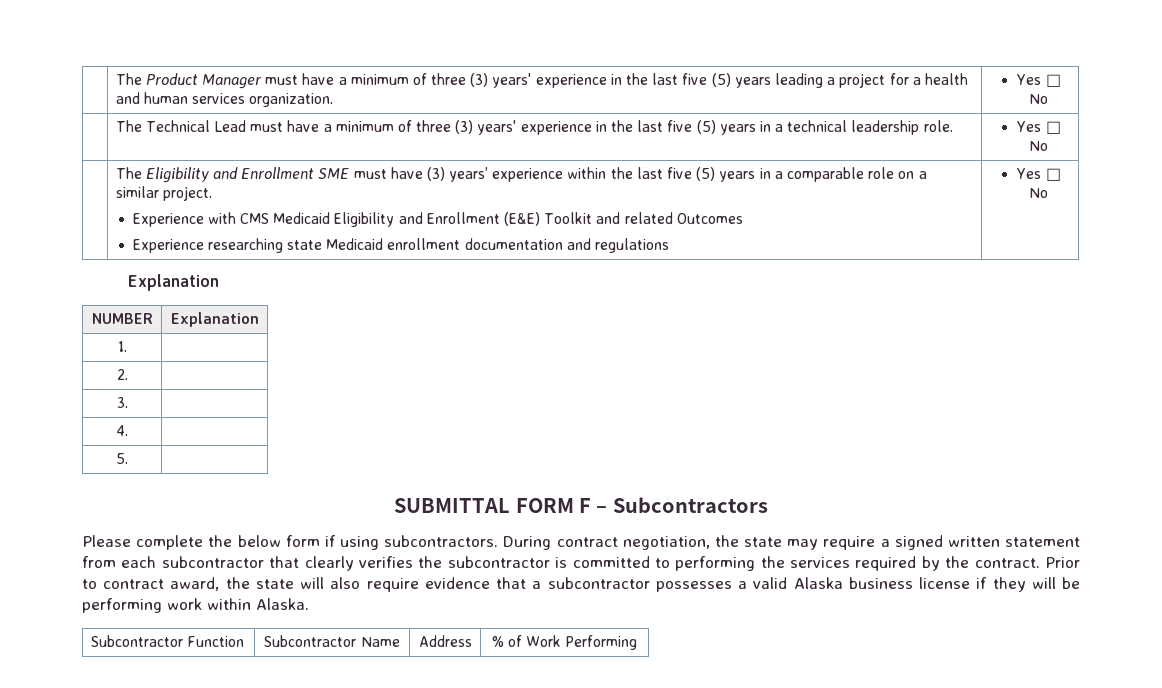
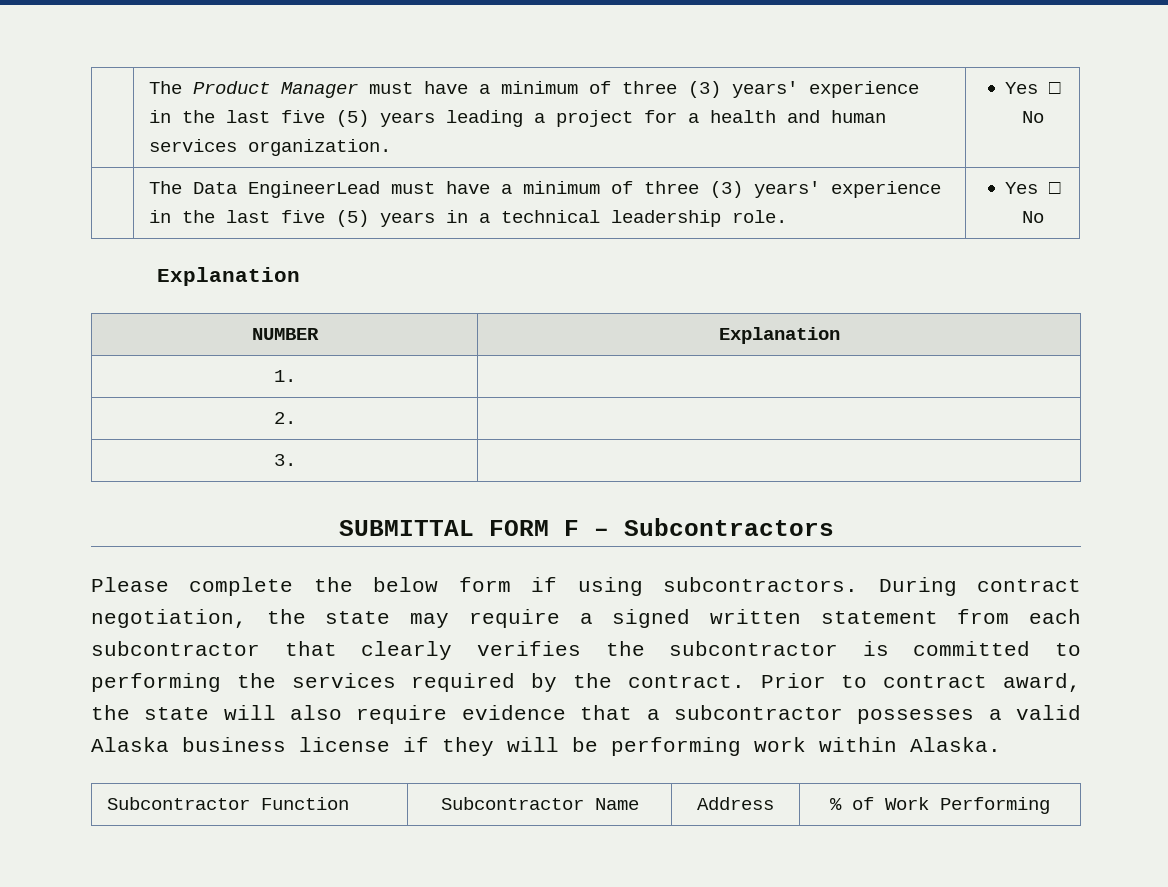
[145,120,246,132] Technical Lead -> [192,181,380,198] Data EngineerLead
[115,167,927,183] [115,186,212,201] [132,212,743,227] [132,238,669,253] [1016,168,1061,181] [1029,188,1049,198] // | The Eligibility and Enrollment SME must have (3) years’ experience within the last five (5) years in a comparable role on a similar project. // Experience with CMS Medicaid Eligibility and Enrollment (E&E) Toolkit and related Outcomes // Experience researching state Medicaid enrollment documentation and regulations | Yes □ No -> (1044, 217) none
[116,425,128,436] [116,453,128,464] // 4. | // 5. | -> (296, 460) none

